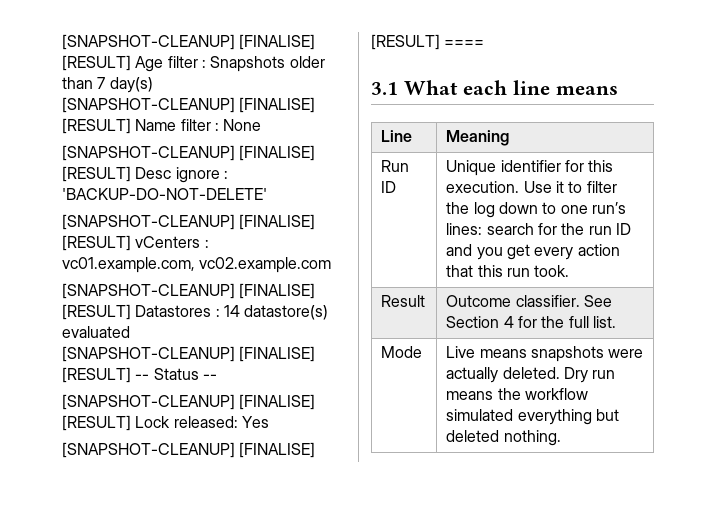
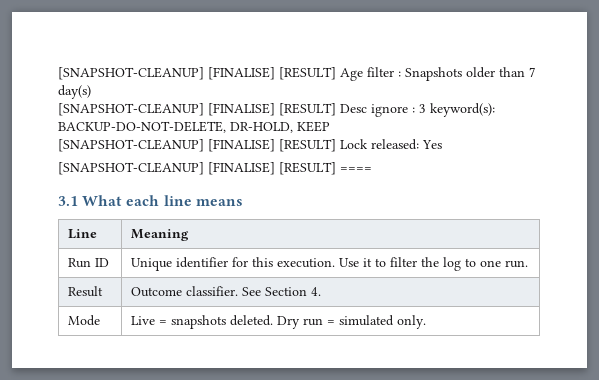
[62,97,316,113] [62,118,262,134] // [SNAPSHOT-CLEANUP] [FINALISE] [RESULT] Name filter : None -> (91, 92) none
[62,188,267,200] [62,214,316,230] [62,235,209,251] [62,257,332,273] [62,283,316,299] [62,304,329,320] [62,326,130,338] [62,346,316,362] [62,367,217,383] 'BACKUP-DO-NOT-DELETE' // [SNAPSHOT-CLEANUP] [FINALISE] [RESULT] vCenters : vc01.example.com, vc02.example.com // [SNAPSHOT-CLEANUP] [FINALISE] [RESULT] Datastores : 14 datastore(s) evaluated // [SNAPSHOT-CLEANUP] [FINALISE] [RESULT] -- Status -- -> [419,103,495,117] [58,121,330,133] 3 keyword(s): BACKUP-DO-NOT-DELETE, DR-HOLD, KEEP
[498,202,538,214] down -> (462, 264) none
[591,202,626,214] [446,223,631,235] [446,244,620,260] [446,265,570,277] run’s lines: search for the run ID and you get every action that this run took. -> [505,260,529,268] run.
[503,316,616,328] [381,346,423,358] [446,346,644,362] [446,367,616,383] [446,388,588,400] [446,409,619,425] [446,430,561,446] 4 for the full list. // Mode | Live means snapshots were actually deleted. Dry run means the workflow simulated everything but deleted nothing. -> [311,287,322,296] [68,315,101,326] [131,315,427,329] 4. // Mode | Live = snapshots deleted. Dry run = simulated only.

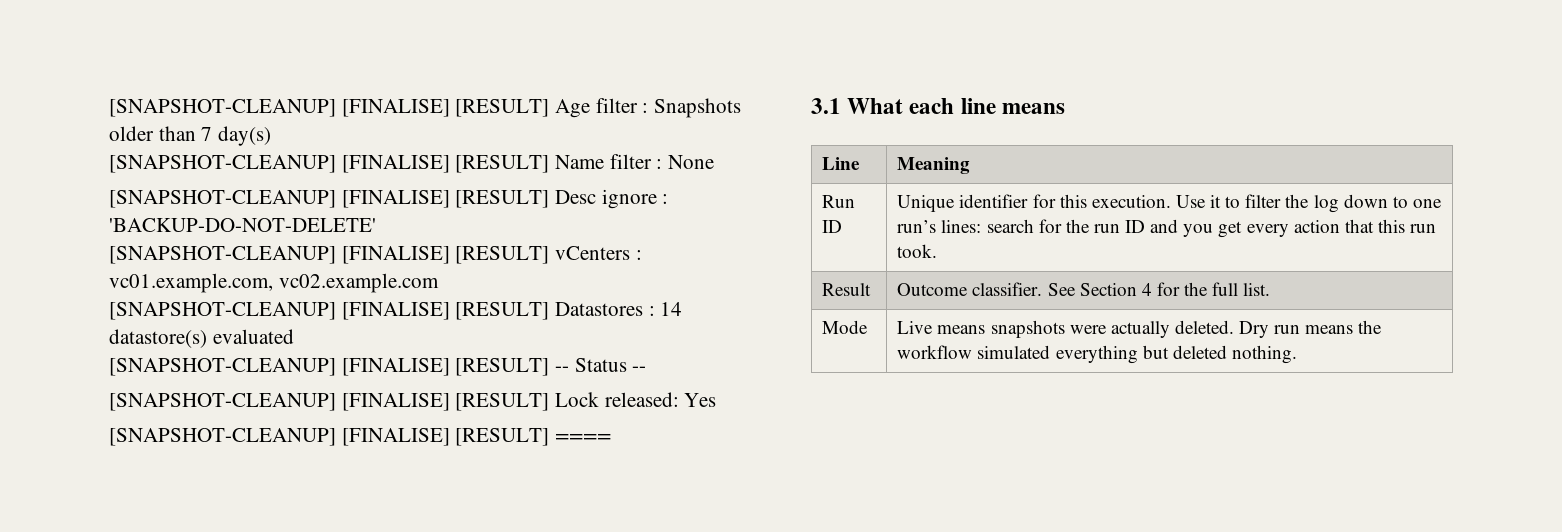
(91, 92) none -> [109,154,715,173] // [SNAPSHOT-CLEANUP] [FINALISE] [RESULT] Name filter : None
[419,103,495,117] [58,121,330,133] 3 keyword(s): BACKUP-DO-NOT-DELETE, DR-HOLD, KEEP -> [109,218,376,232] [109,246,642,264] [109,273,439,293] [109,302,683,320] [109,329,294,348] [109,358,647,376] 'BACKUP-DO-NOT-DELETE' // [SNAPSHOT-CLEANUP] [FINALISE] [RESULT] vCenters : vc01.example.com, vc02.example.com // [SNAPSHOT-CLEANUP] [FINALISE] [RESULT] Datastores : 14 datastore(s) evaluated // [SNAPSHOT-CLEANUP] [FINALISE] [RESULT] -- Status --
(462, 264) none -> [1343,194,1388,208] down
[505,260,529,268] run. -> [897,219,1437,238] [897,244,938,258] run’s lines: search for the run ID and you get every action that this run took.
[311,287,322,296] [68,315,101,326] [131,315,427,329] 4. // Mode | Live = snapshots deleted. Dry run = simulated only. -> [1141,282,1271,296] [822,320,869,334] [897,320,1383,338] [897,345,1297,364] 4 for the full list. // Mode | Live means snapshots were actually deleted. Dry run means the workflow simulated everything but deleted nothing.

